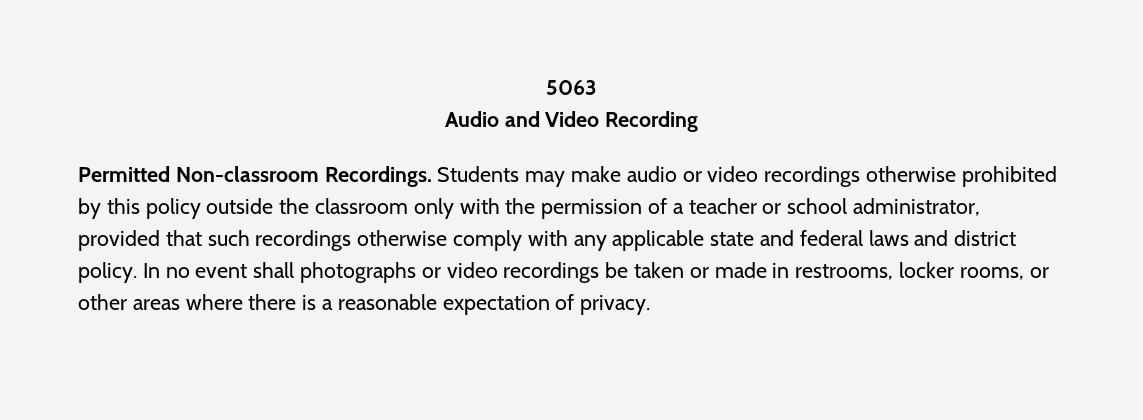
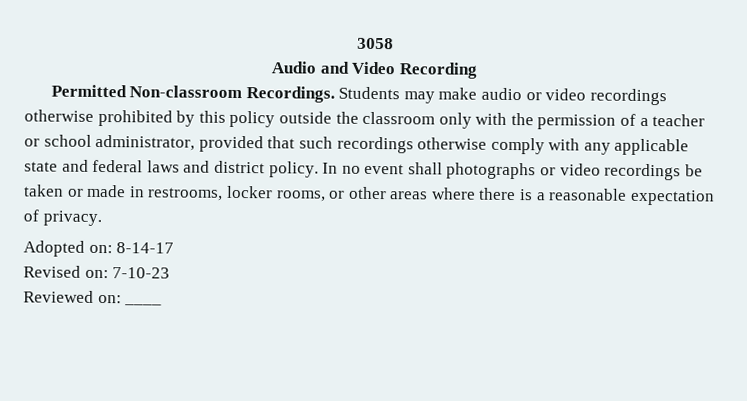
[546,80,597,95] 5063 -> [356,37,394,50] 3058
(651, 305) none -> [23,240,175,257] [23,265,171,279] [23,290,163,306] // Adopted on: 8-14-17 // Revised on: 7-10-23 // Reviewed on: ____

